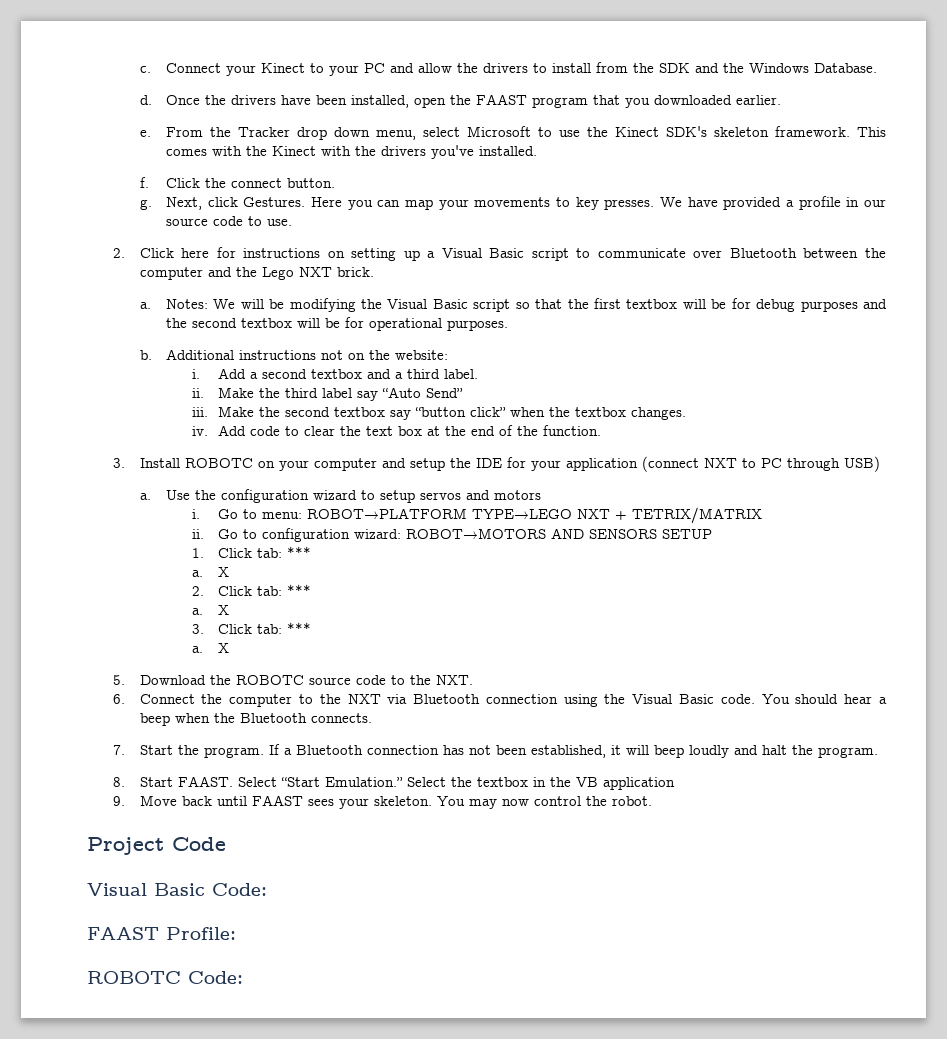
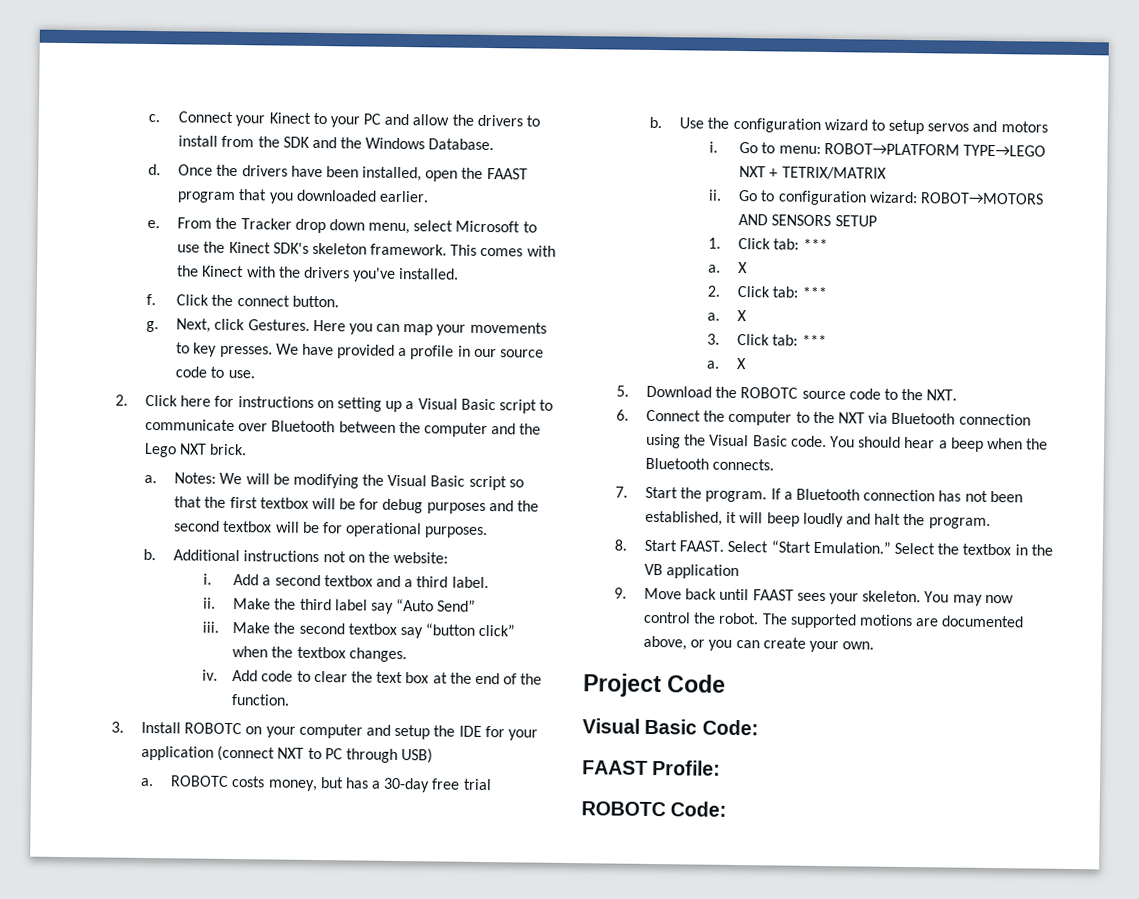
(151, 496) none -> [170,775,492,793] [649,116,663,129] ROBOTC costs money, but has a 30-day free trial // b.
(652, 801) none -> [761,613,1025,629] [643,635,875,653] The supported motions are documented above, or you can create your own.

